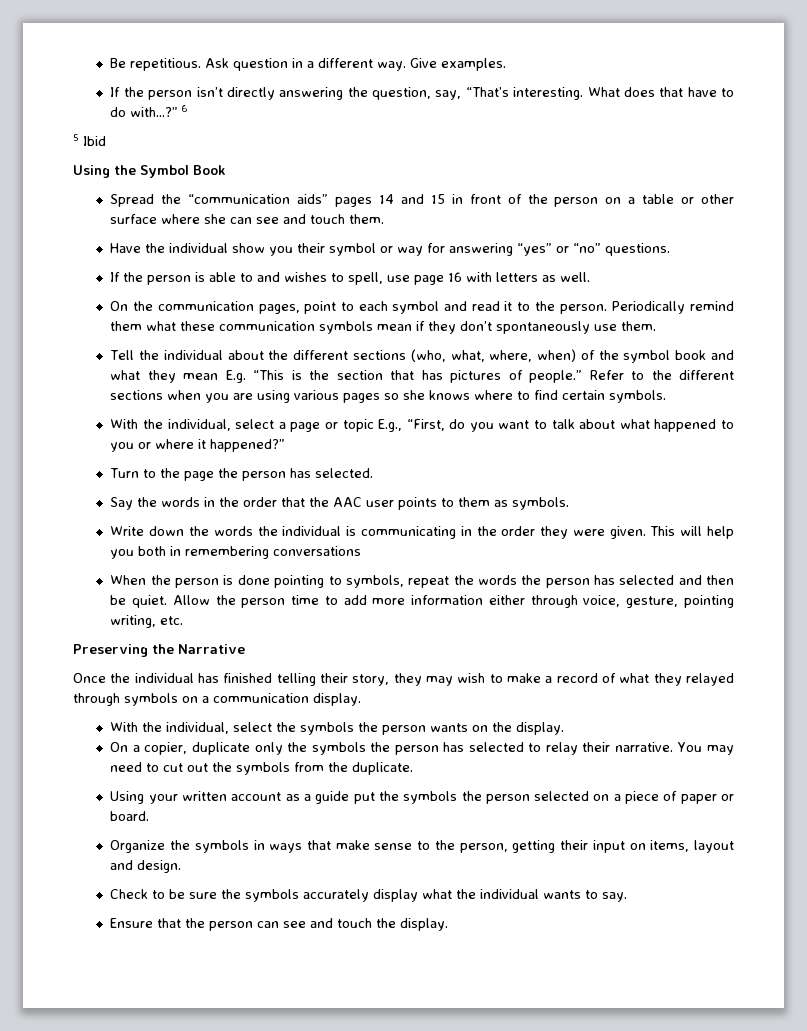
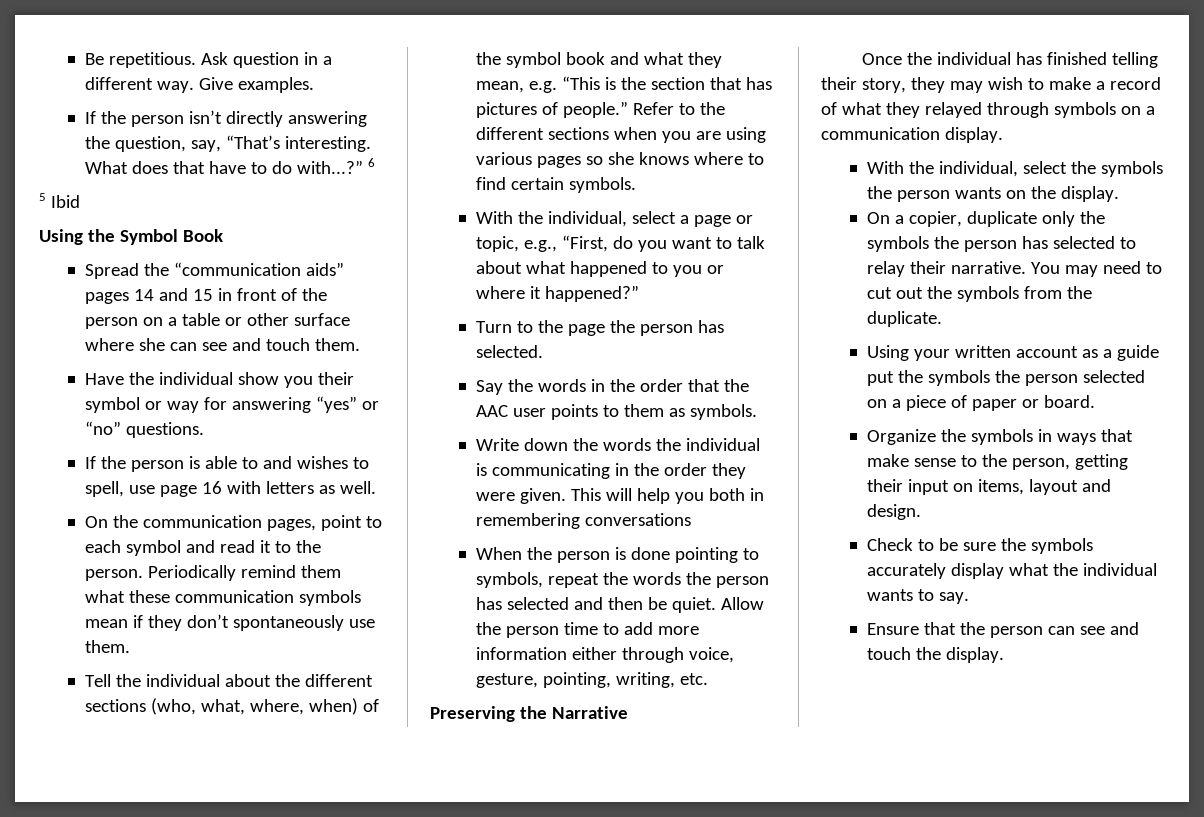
[183,370,246,383] mean E.g. -> [475,81,557,93] mean, e.g.
[342,419,403,432] topic E.g., -> [475,236,557,252] topic, e.g.,
[683,595,734,608] pointing -> [542,672,611,688] pointing,

